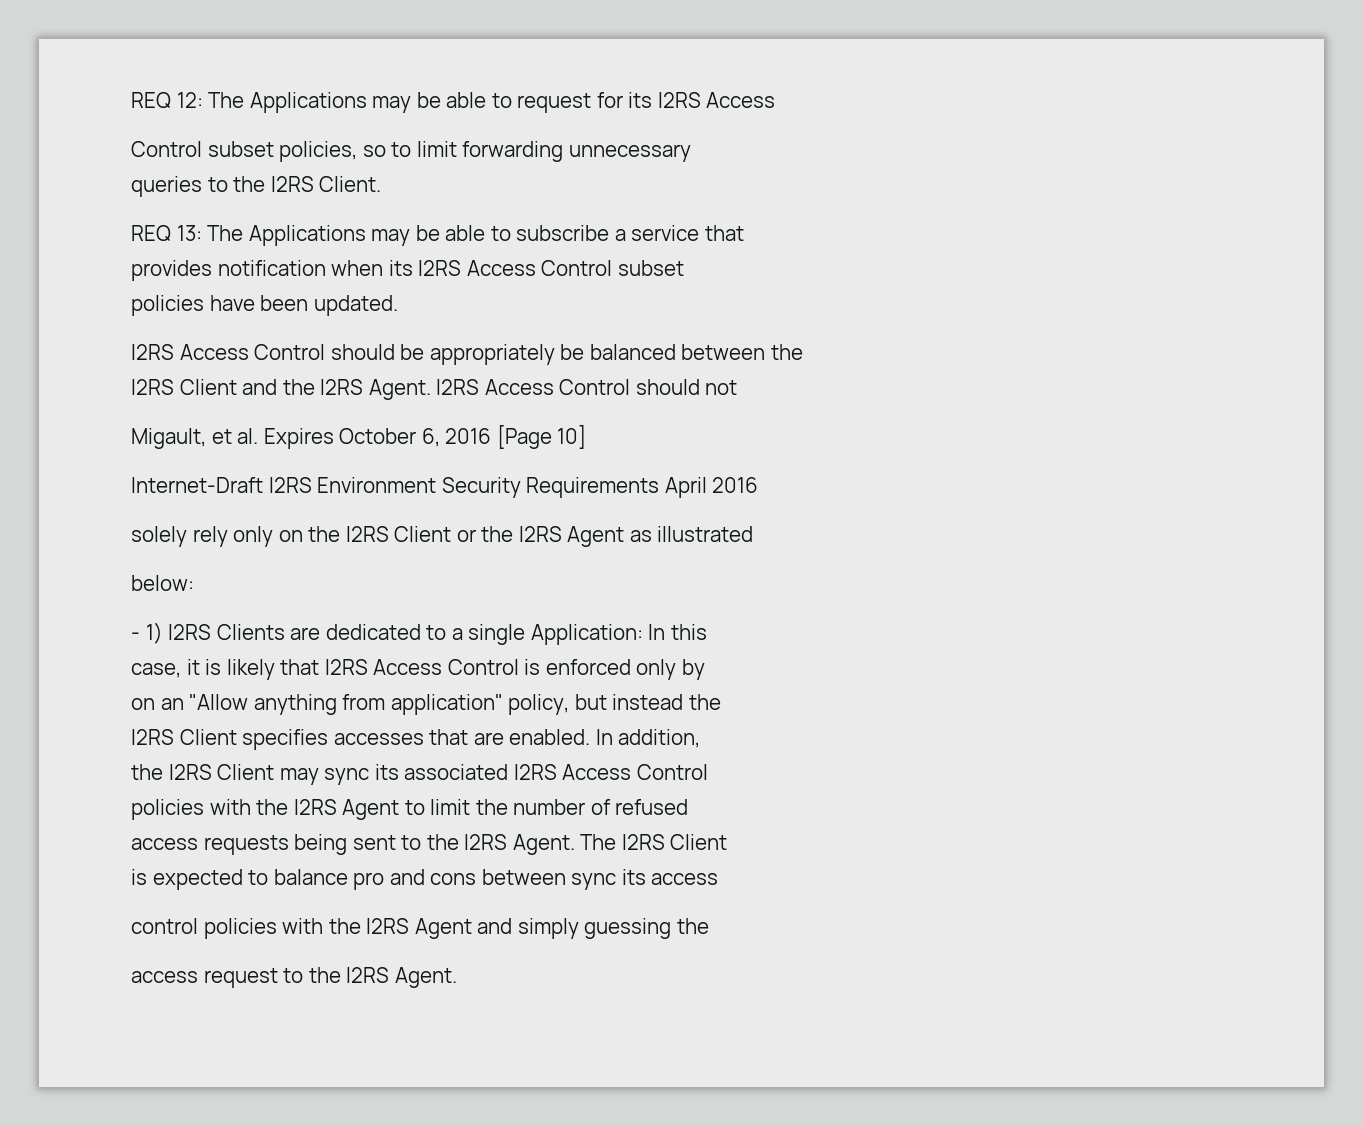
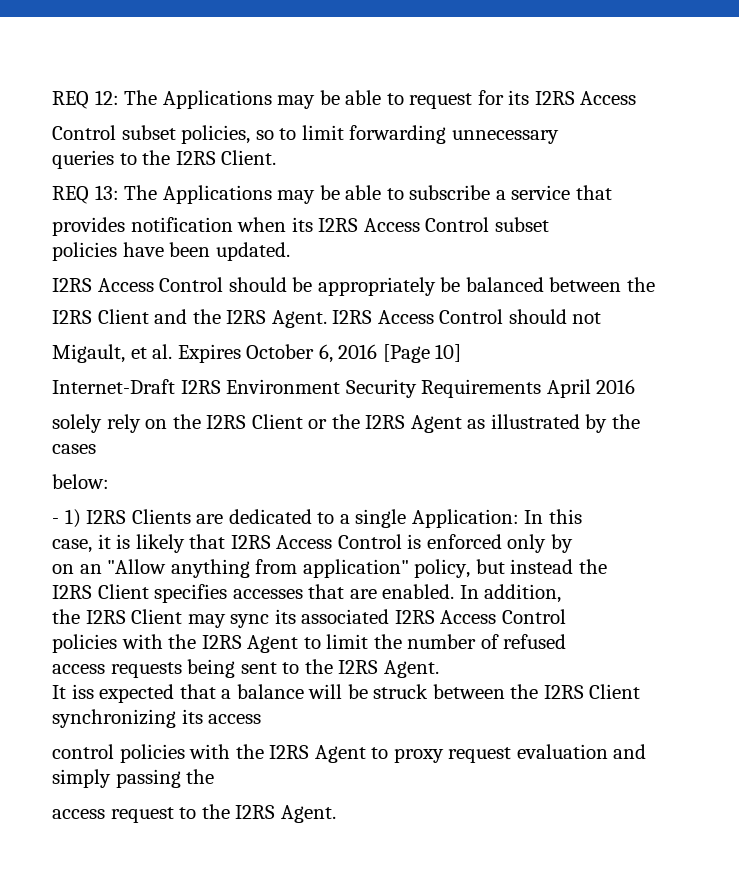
[233,526,274,547] only -> (141, 423) none
(754, 534) none -> [585,414,640,433] [52,444,96,454] by the cases
[580,834,728,850] [131,869,617,890] The I2RS Client // is expected to balance pro and cons between sync -> [52,684,641,703] [52,709,176,728] // It iss expected that a balance will be struck between the I2RS Client synchronizing
(472, 928) none -> [371,744,608,763] to proxy request evaluation
[584,918,672,939] guessing -> [115,769,181,788] passing

